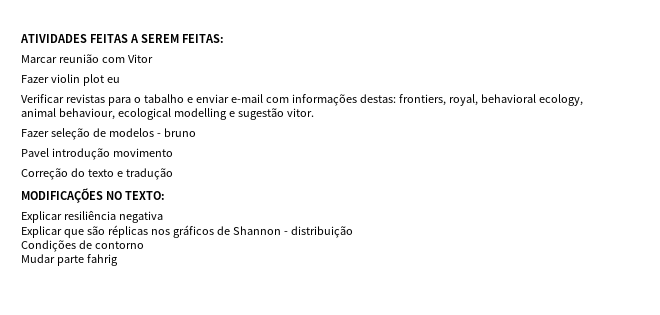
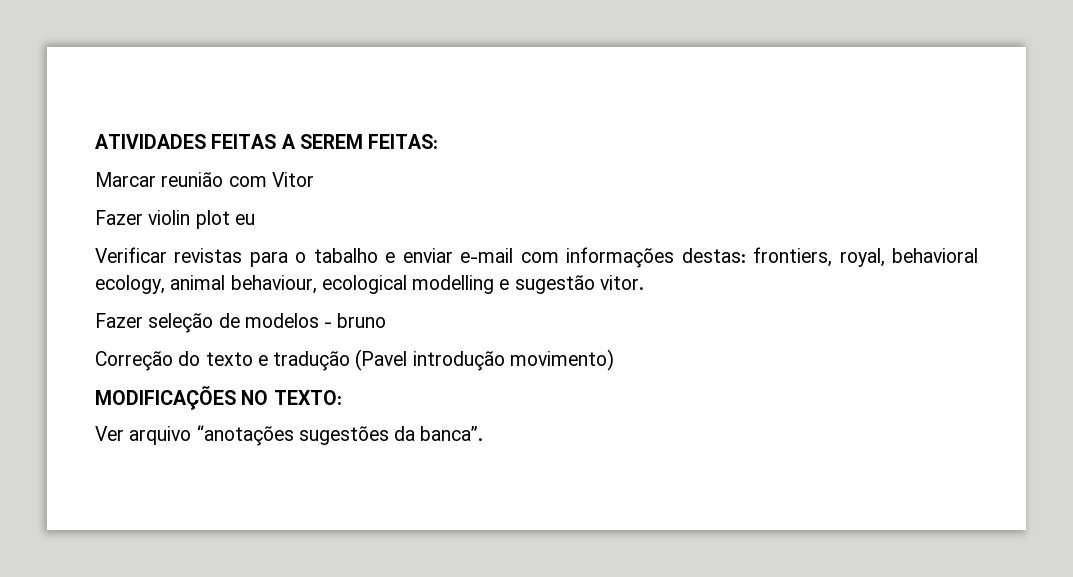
[21,148,173,160] // Pavel introdução movimento -> (387, 320) none
(173, 174) none -> [355,349,614,371] (Pavel introdução movimento)
[21,211,163,223] [21,225,353,238] [21,240,144,252] [21,254,118,266] Explicar resiliência negativa // Explicar que são réplicas nos gráficos de Shannon - distribuição // Condições de contorno // Mudar parte fahrig -> [95,425,484,446] Ver arquivo “anotações sugestões da banca”.

